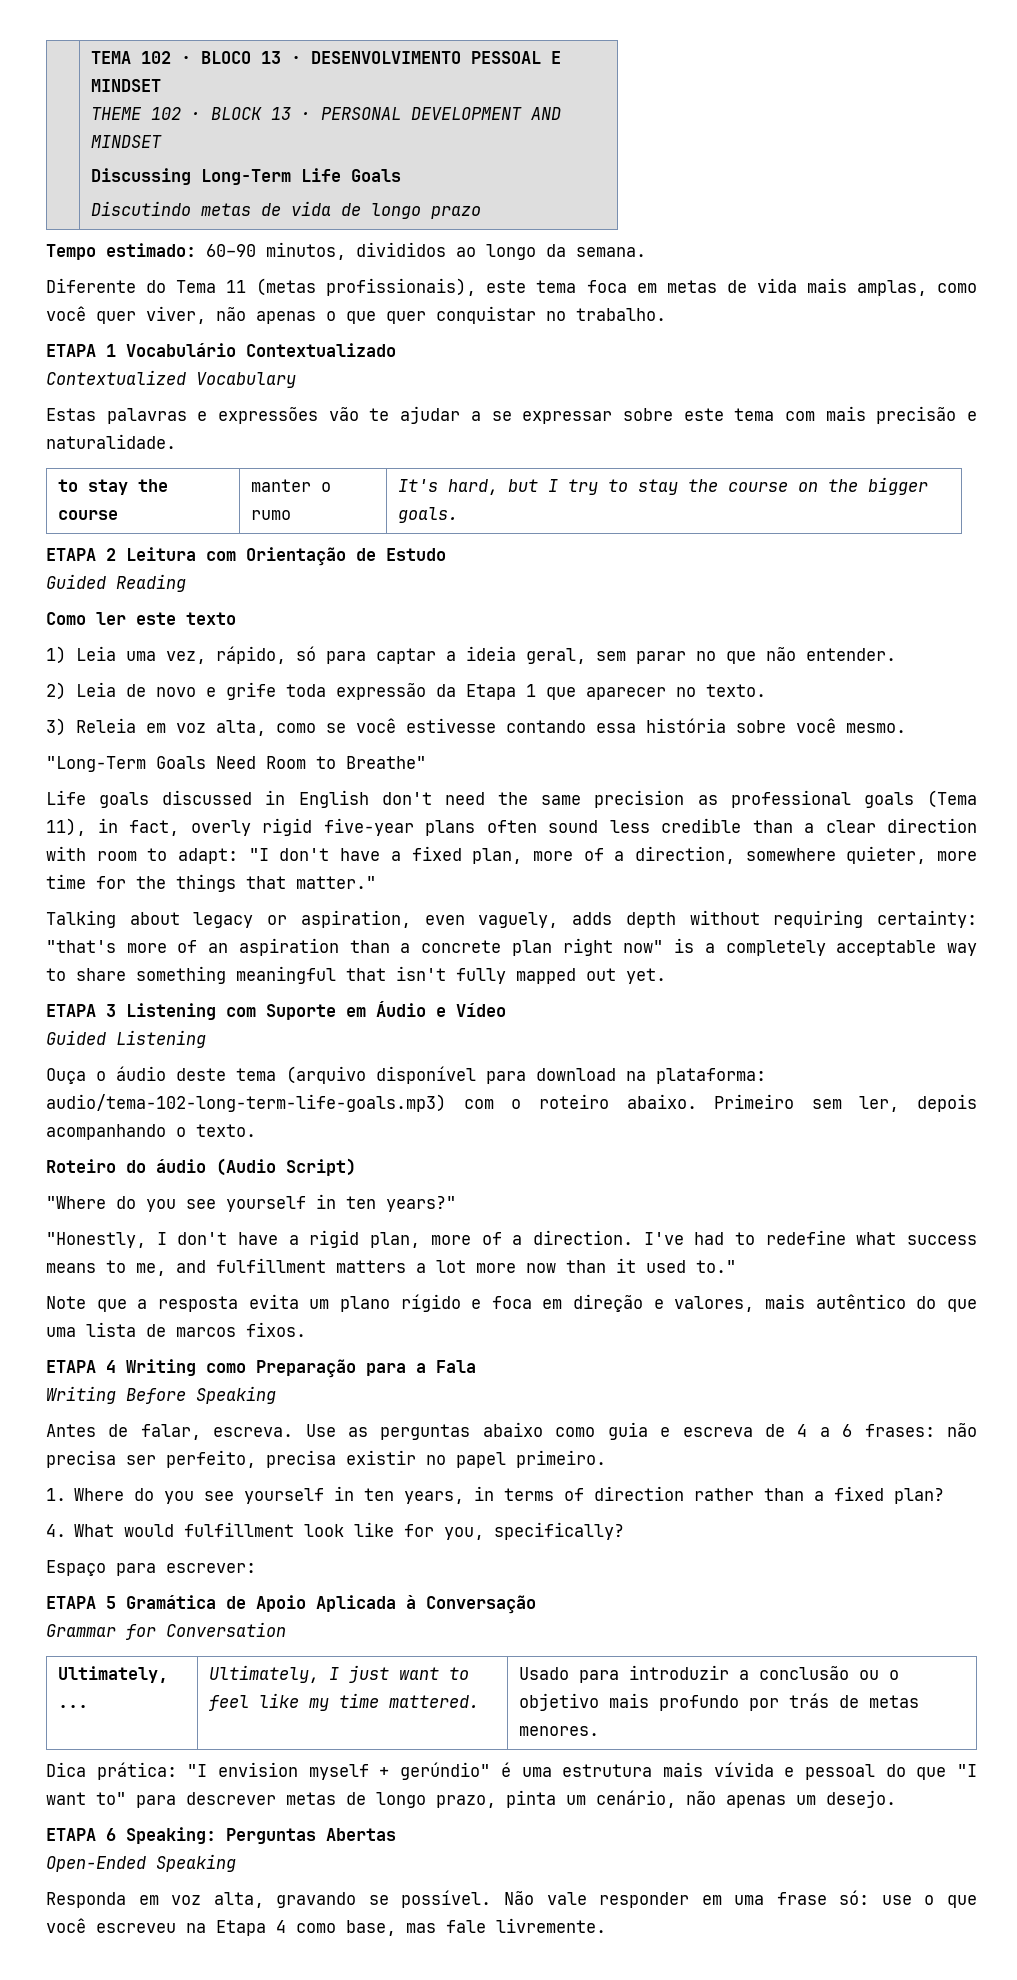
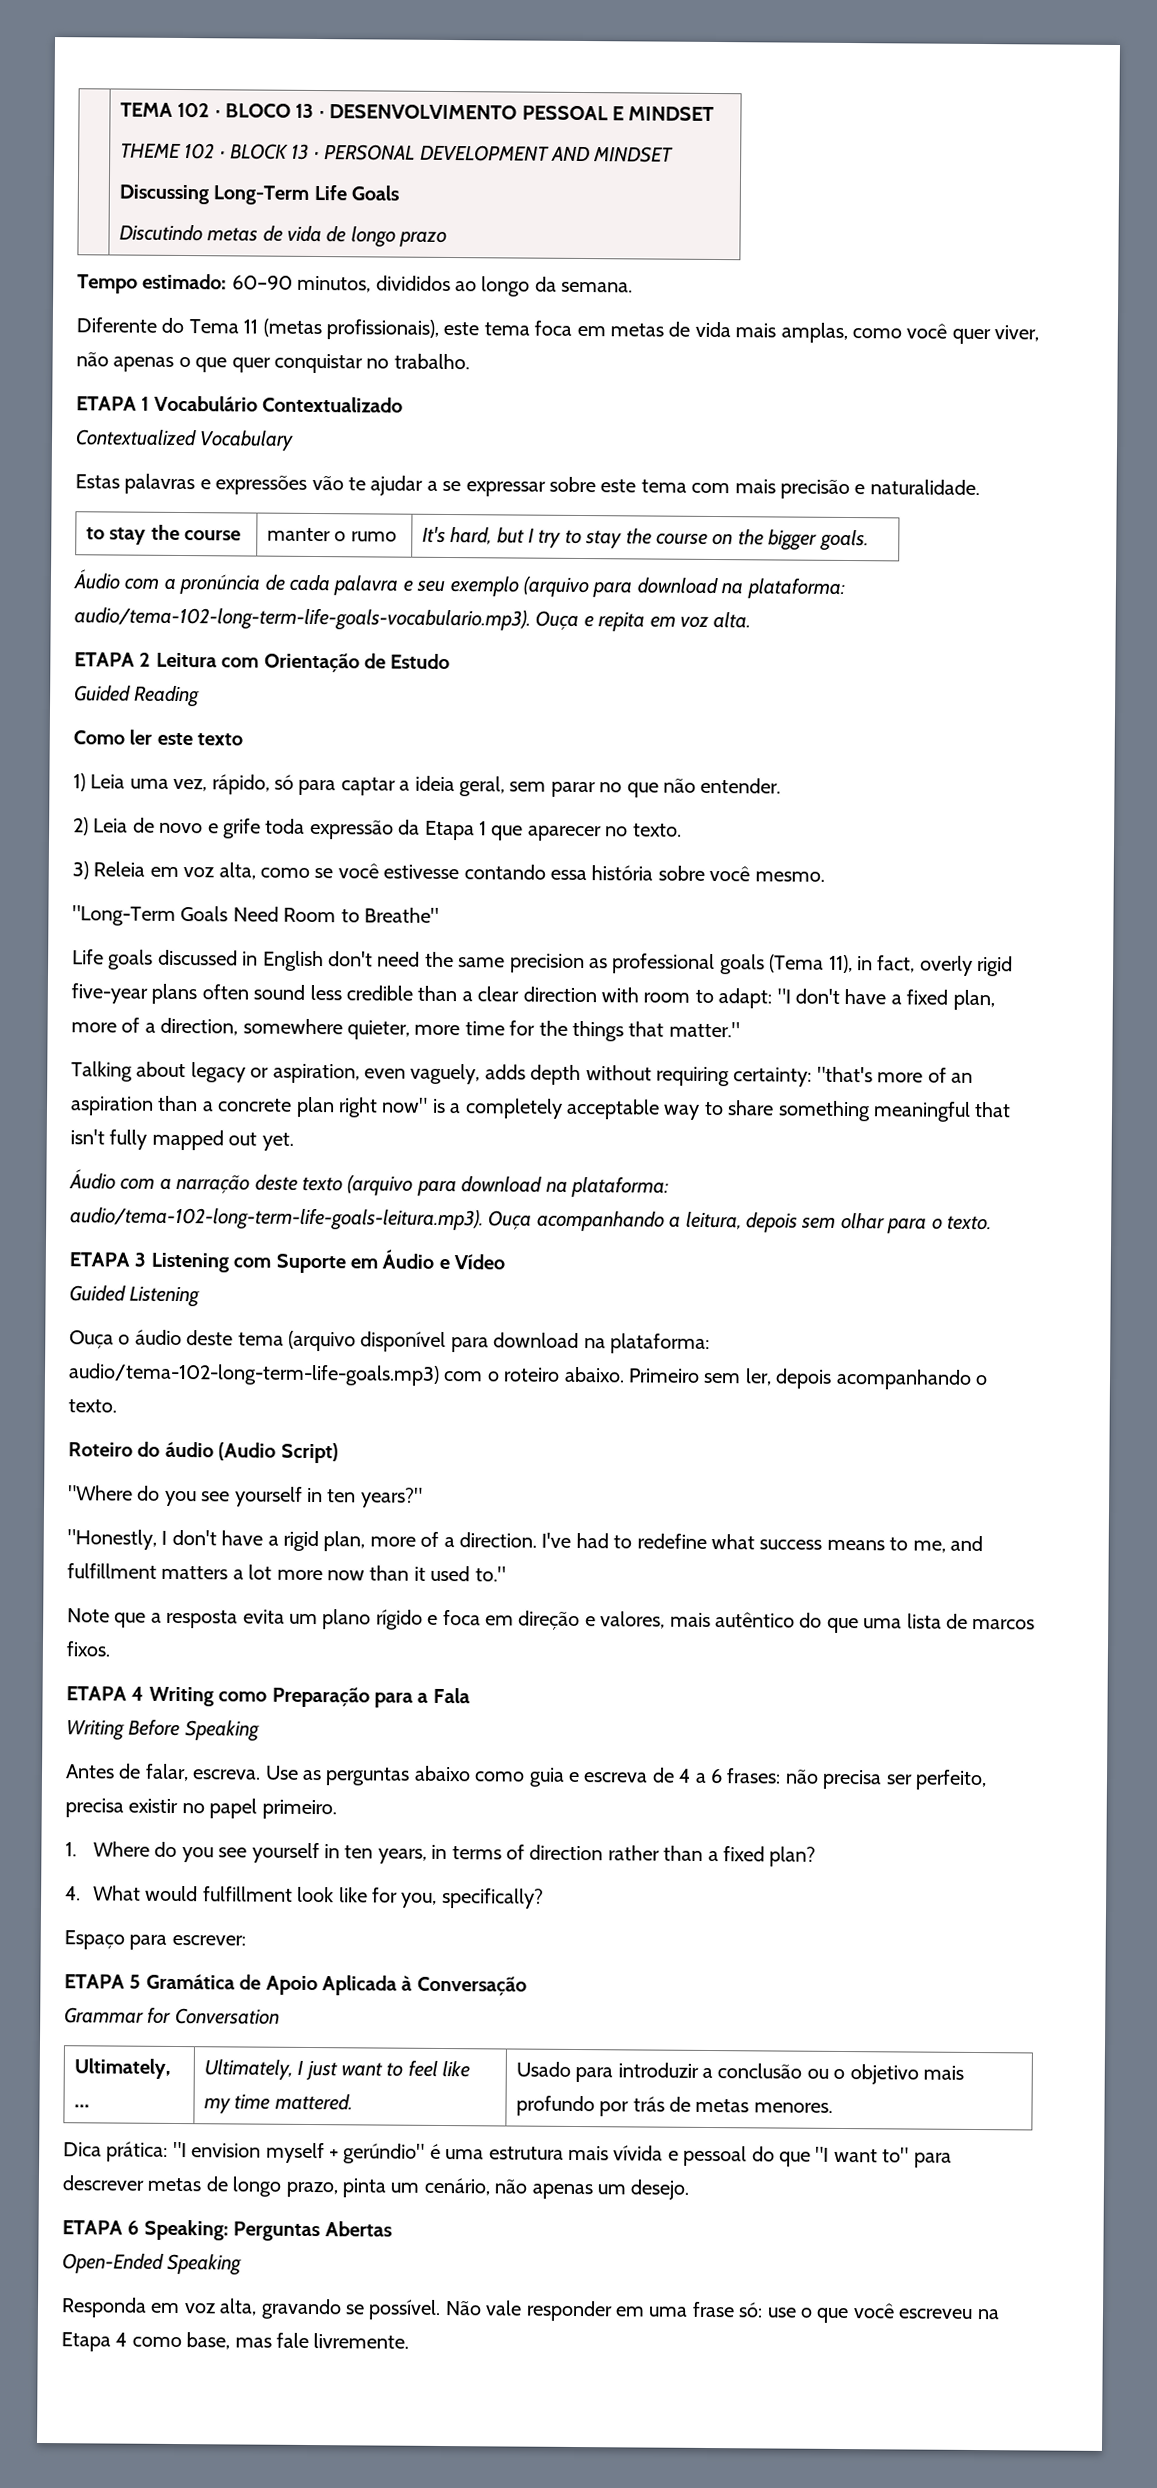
(459, 515) none -> [73,569,845,599] [74,607,752,632] // Áudio com a pronúncia de cada palavra e seu exemplo (arquivo para download na plataforma: audio/tema-102-long-term-life-goals-vocabulario.mp3). Ouça e repita em voz alta.
(666, 976) none -> [69,1169,669,1198] [70,1207,992,1234] // Áudio com a narração deste texto (arquivo para download na plataforma: audio/tema-102-long-term-life-goals-leitura.mp3). Ouça acompanhando a leitura, depois sem olhar para o texto.

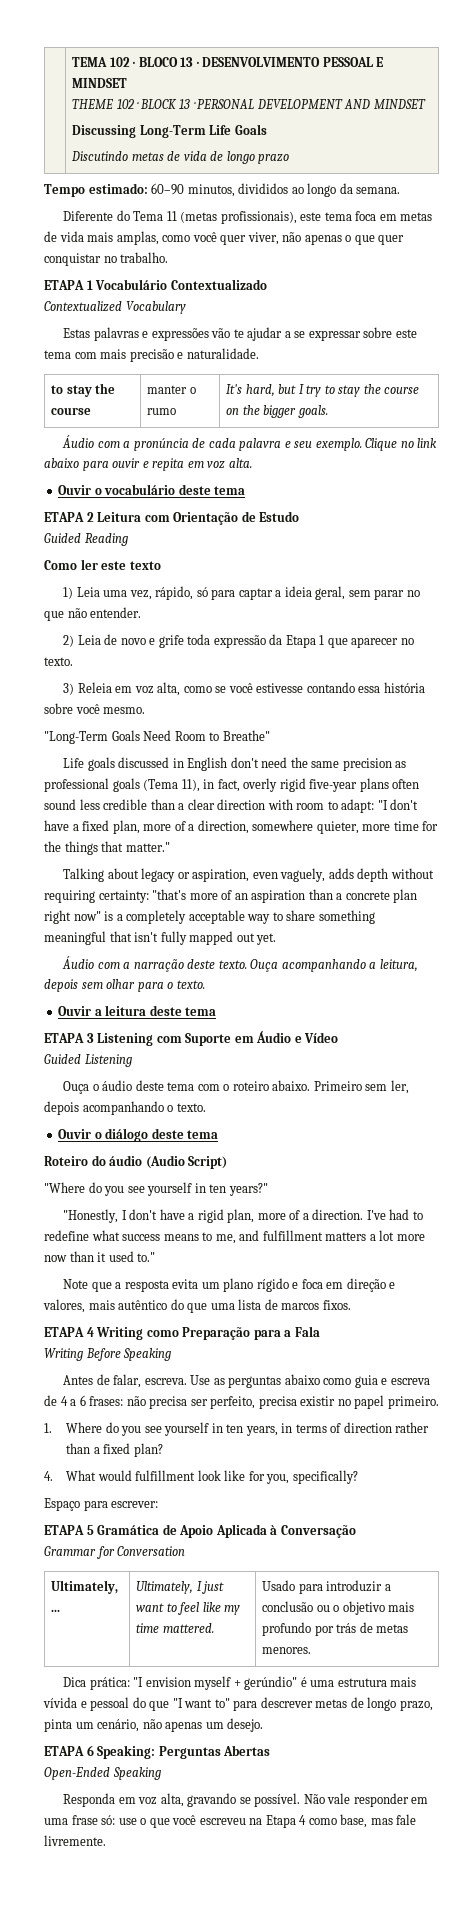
[449,576,845,599] [74,607,580,632] exemplo (arquivo para download na plataforma: audio/tema-102-long-term-life-goals-vocabulario.mp3). Ouça -> [315,438,438,451] [44,458,141,471] exemplo. Clique no link abaixo para ouvir
(752, 620) none -> [58,484,246,495] // Ouvir o vocabulário deste tema
[302,1175,669,1198] [70,1207,484,1232] texto (arquivo para download na plataforma: audio/tema-102-long-term-life-goals-leitura.mp3). -> [218,960,247,969] texto.
(992, 1223) none -> [58,1005,217,1016] // Ouvir a leitura deste tema
[288,1330,710,1354] [68,1363,440,1386] (arquivo disponível para download na plataforma: audio/tema-102-long-term-life-goals.mp3) -> (195, 1086) none
(117, 1406) none -> [58,1128,219,1142] // Ouvir o diálogo deste tema

